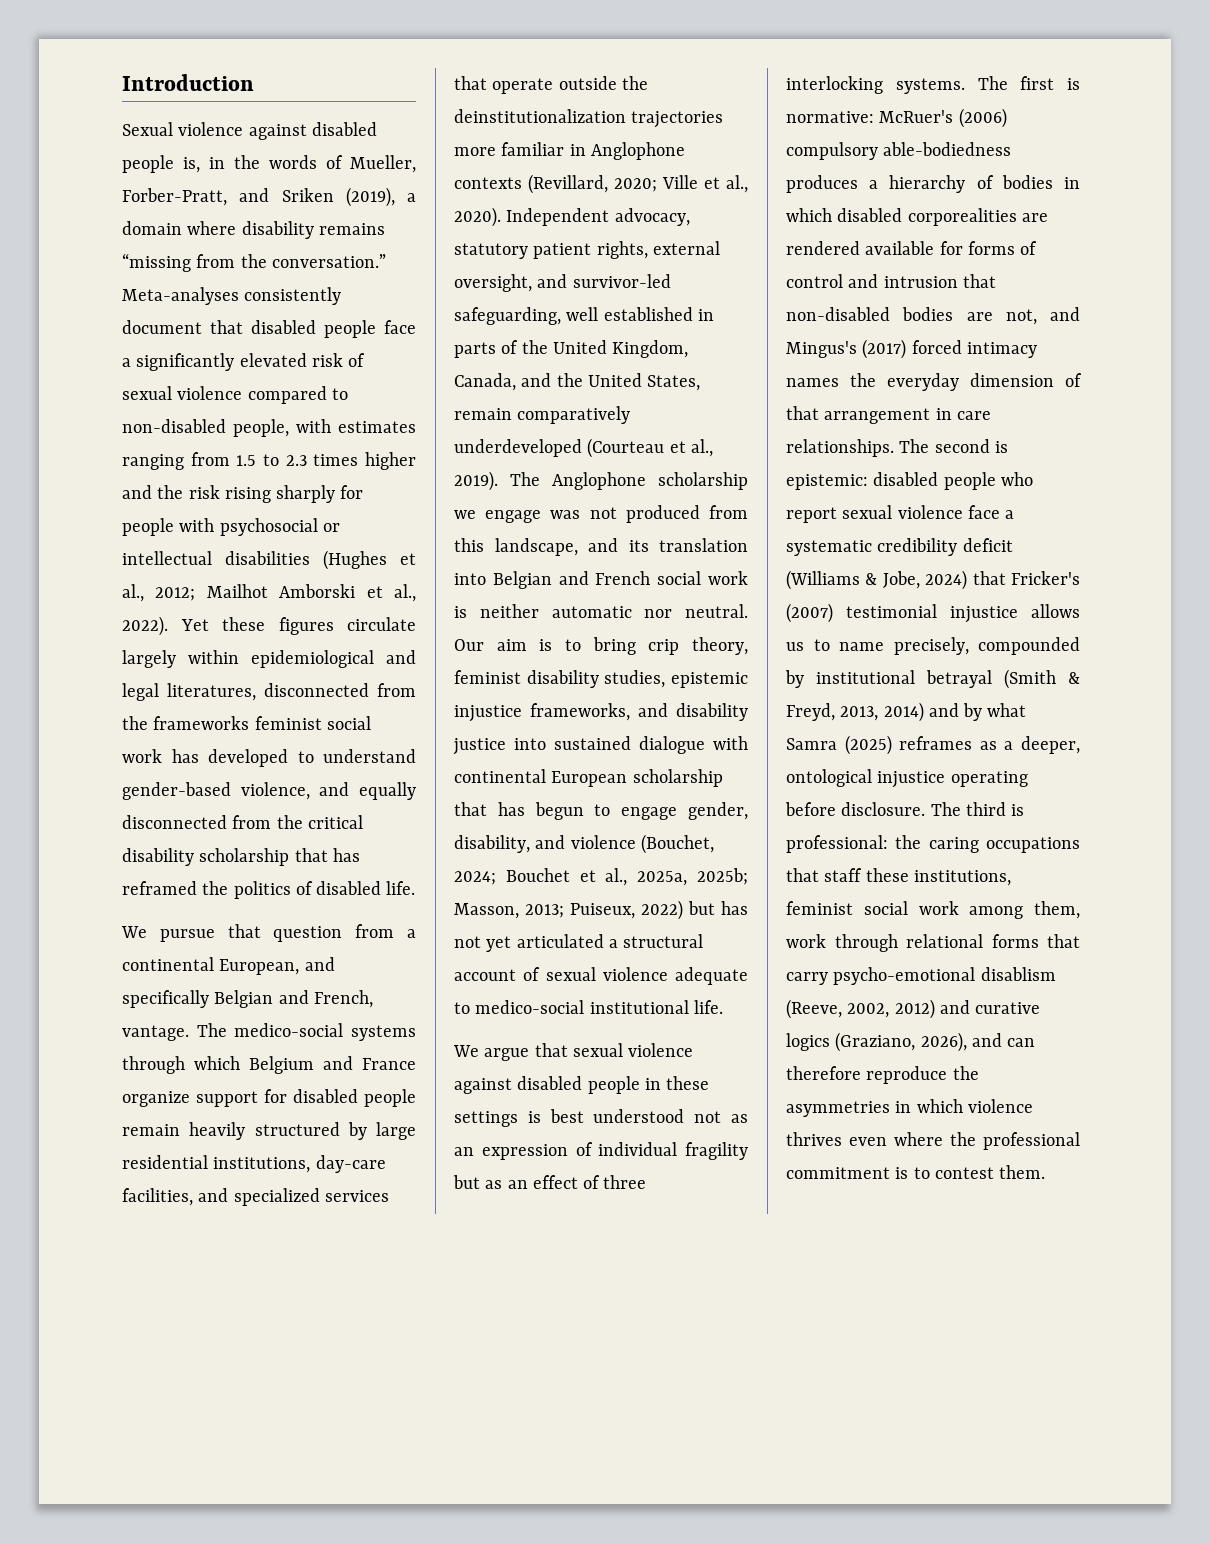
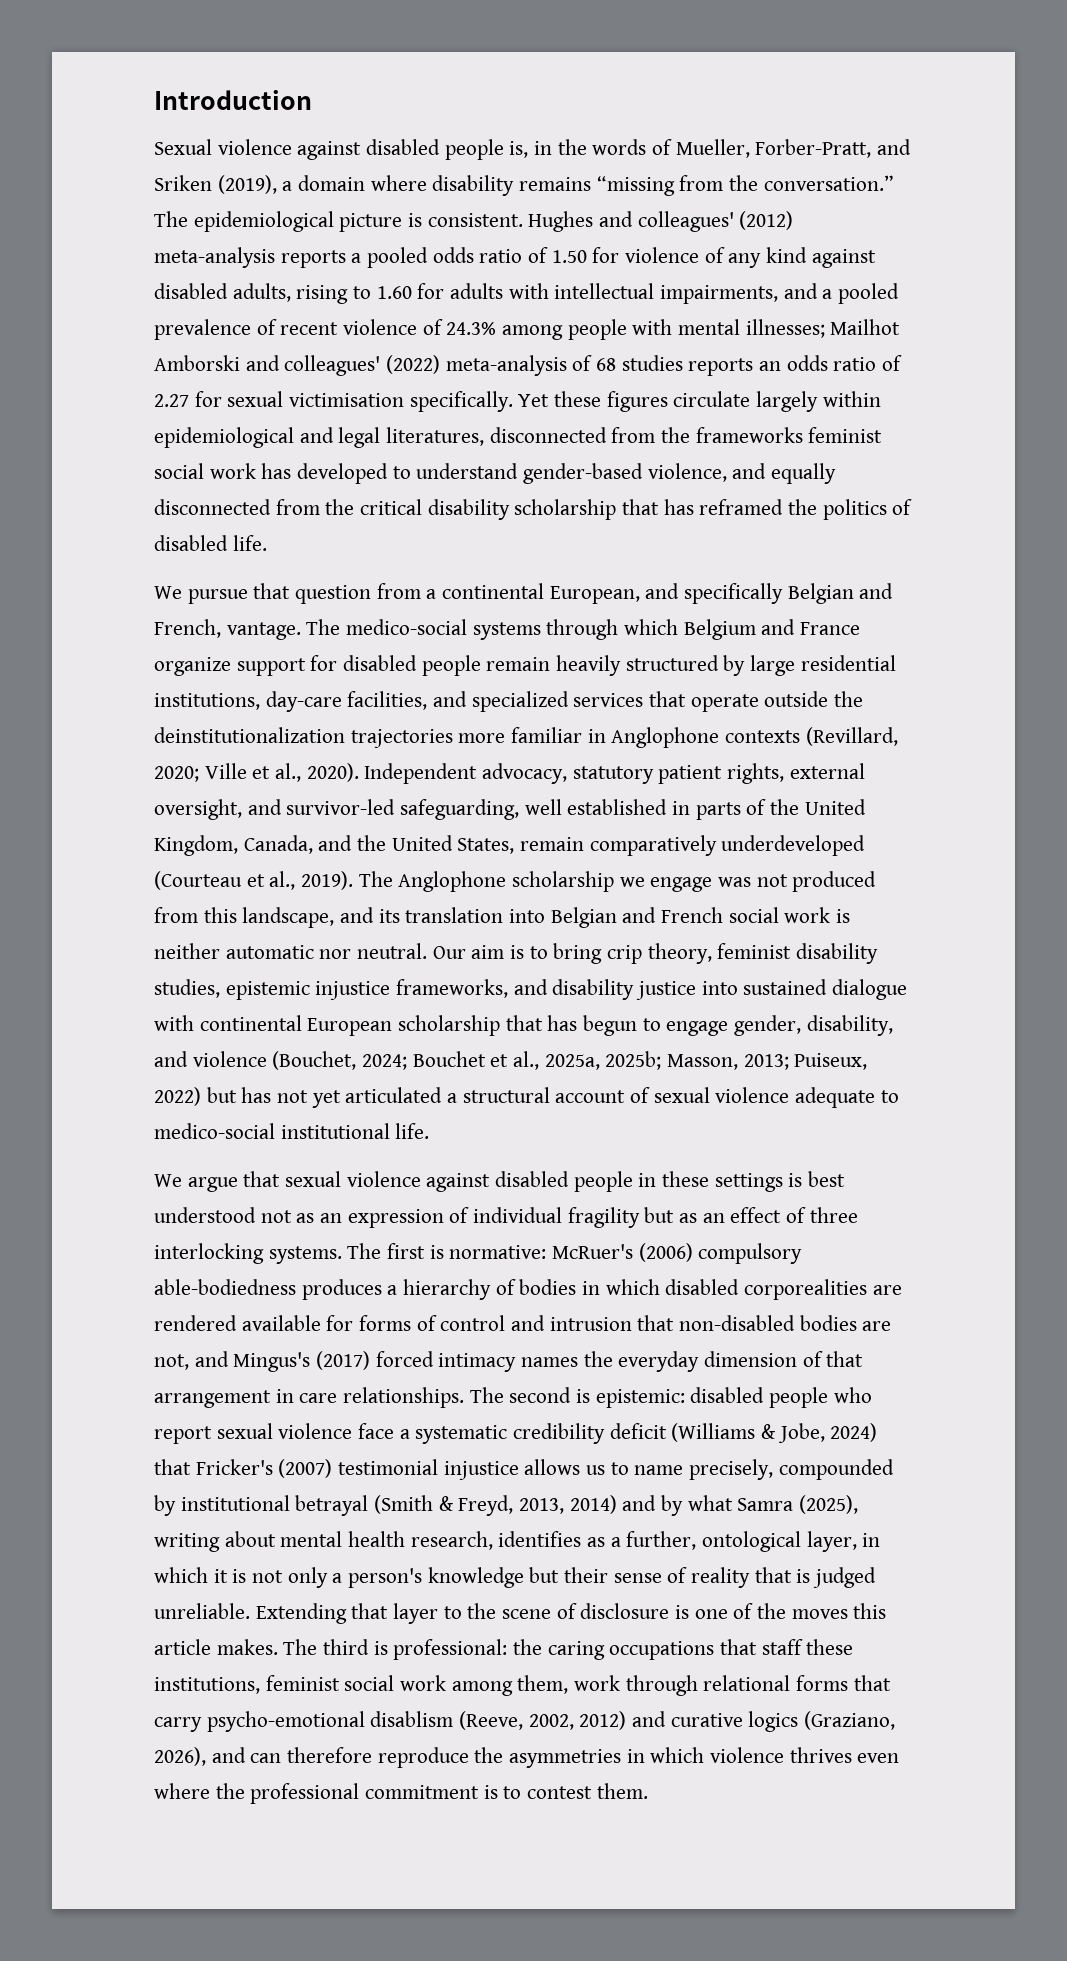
[122,287,342,305] [122,320,416,338] [122,353,366,371] [122,386,348,404] [122,419,416,437] [122,452,416,470] [122,485,364,503] [122,518,340,536] [122,550,416,570] [122,584,416,602] [122,616,168,636] Meta-analyses consistently document that disabled people face a significantly elevated risk of sexual violence compared to non-disabled people, with estimates ranging from 1.5 to 2.3 times higher and the risk rising sharply for people with psychosocial or intellectual disabilities (Hughes et al., 2012; Mailhot Amborski et al., 2022). -> [154,211,794,232] [154,247,876,268] [154,283,900,304] [154,319,901,340] [154,355,903,376] [154,391,513,412] The epidemiological picture is consistent. Hughes and colleagues' (2012) meta-analysis reports a pooled odds ratio of 1.50 for violence of any kind against disabled adults, rising to 1.60 for adults with intellectual impairments, and a pooled prevalence of recent violence of 24.3% among people with mental illnesses; Mailhot Amborski and colleagues' (2022) meta-analysis of 68 studies reports an odds ratio of 2.27 for sexual victimisation specifically.
[844,735,1080,755] [786,769,1028,788] [785,802,926,816] (2025) reframes as a deeper, ontological injustice operating before disclosure. -> [799,1495,859,1514] [154,1531,881,1552] [154,1567,877,1588] [154,1603,887,1624] [154,1639,278,1655] (2025), writing about mental health research, identifies as a further, ontological layer, in which it is not only a person's knowledge but their sense of reality that is judged unreliable. Extending that layer to the scene of disclosure is one of the moves this article makes.

